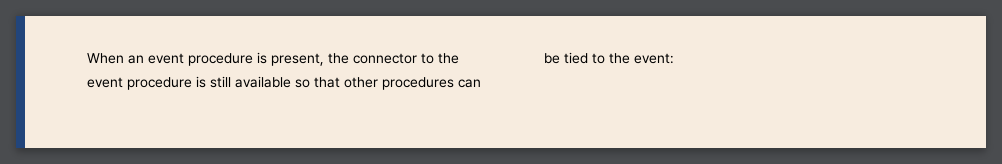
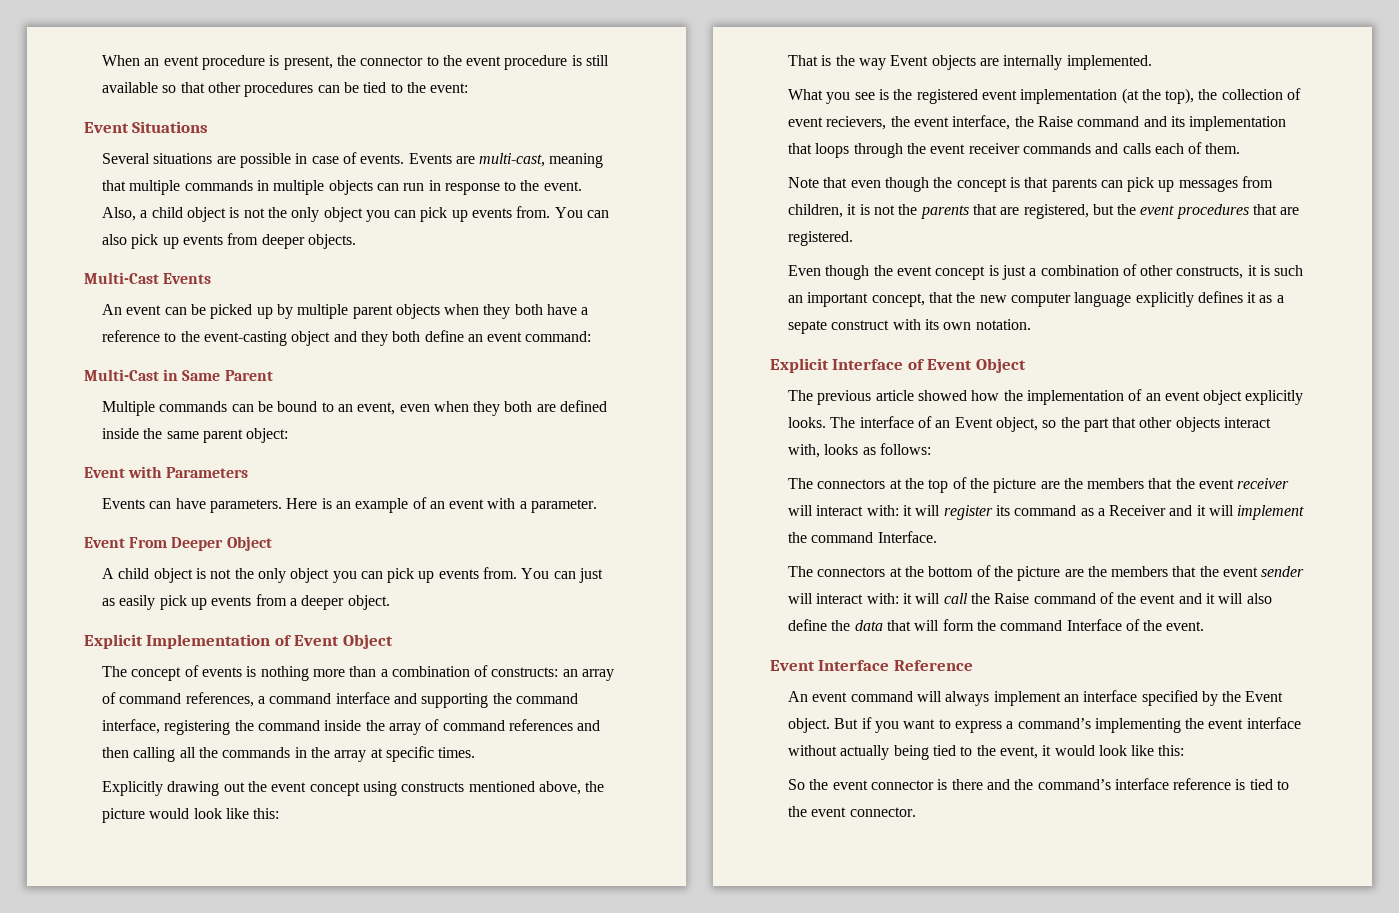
(675, 58) none -> [84,121,209,133] [101,152,604,168] [101,180,582,195] [101,206,610,222] [101,233,356,249] [84,272,212,284] [101,304,589,319] [101,330,592,346] [84,369,273,381] [101,400,608,416] [101,428,289,443] [84,466,249,478] [101,497,598,513] [84,536,272,551] [101,567,604,583] [101,594,390,610] [84,634,393,649] [101,665,615,681] [101,692,578,708] [101,719,601,735] [101,746,476,762] [101,781,605,796] [101,808,280,823] [787,55,1152,70] [787,88,1302,104] [787,115,1287,131] [787,142,1241,158] [787,176,1274,192] [787,204,1300,219] [787,231,853,246] [787,264,1304,280] [787,291,1284,307] [787,319,1031,334] [770,358,1026,373] [787,389,1304,405] [787,416,1272,432] [787,443,931,458] [787,477,1290,493] [787,505,1305,520] [787,531,937,543] [787,565,1305,581] [787,592,1272,604] [787,619,1205,631] [770,660,973,671] [787,690,1284,706] [787,717,1301,733] [787,745,1185,760] [787,778,1290,790] [787,806,916,817] // Event Situations // Several situations are possible in case of events. Events are multi-cast, meaning that multiple commands in multiple objects can run in response to the event. Also, a child object is not the only object you can pick up events from. You can also pick up events from deeper objects. // Multi-Cast Events // An event can be picked up by multiple parent objects when they both have a reference to the event-casting object and they both define an event command: // Multi-Cast in Same Parent // Multiple commands can be bound to an event, even when they both are defined inside the same parent object: // Event with Parameters // Events can have parameters. Here is an example of an event with a parameter. // Event From Deeper Object // A child object is not the only object you can pick up events from. You can just as easily pick up events from a deeper object. // Explicit Implementation of Event Object // The concept of events is nothing more than a combination of constructs: an array of command references, a command interface and supporting the command interface, registering the command inside the array of command references and then calling all the commands in the array at specific times. // Explicitly drawing out the event concept using constructs mentioned above, the picture would look like this: // That is the way Event objects are internally implemented. // What you see is the registered event implementation (at the top), the collection of event recievers, the event interface, the Raise command and its implementation that loops through the event receiver commands and calls each of them. // Note that even though the concept is that parents can pick up messages from children, it is not the parents that are registered, but the event procedures that are registered. // Even though the event concept is just a combination of other constructs, it is such an important concept, that the new computer language explicitly defines it as a sepate construct with its own notation. // Explicit Interface of Event Object // The previous article showed how the implementation of an event object explicitly looks. The interface of an Event object, so the part that other objects interact with, looks as follows: // The connectors at the top of the picture are the members that the event receiver will interact with: it will register its command as a Receiver and it will implement the command Interface. // The connectors at the bottom of the picture are the members that the event sender will interact with: it will call the Raise command of the event and it will also define the data that will form the command Interface of the event. // Event Interface Reference // An event command will always implement an interface specified by the Event object. But if you want to express a command’s implementing the event interface without actually being tied to the event, it would look like this: // So the event connector is there and the command’s interface reference is tied to the event connector.

